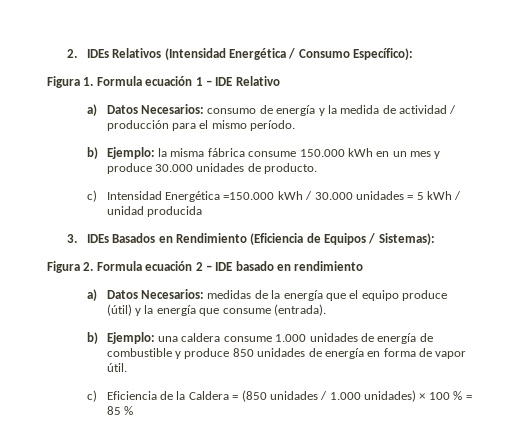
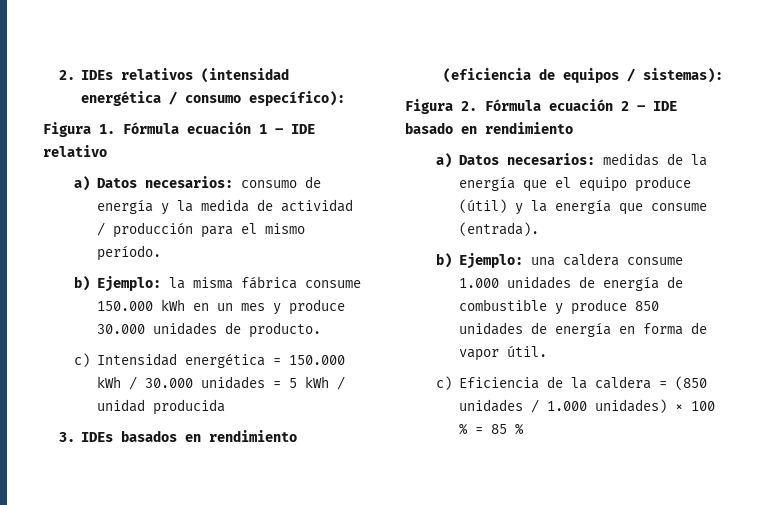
[112,48,414,60] Relativos (Intensidad Energética / Consumo Específico): -> [121,68,290,83] [81,91,346,106] relativos (intensidad energética / consumo específico):
[96,76,142,86] Formula -> [123,122,179,134] Fórmula
[235,76,280,86] [86,104,205,116] Relativo // a) Datos Necesarios: -> [43,145,107,157] [74,176,233,191] relativo // a) Datos necesarios:
[165,191,275,202] Energética =150.000 -> [184,353,345,368] energética = 150.000
[112,233,435,245] Basados en Rendimiento (Eficiencia de Equipos / Sistemas): -> [121,430,298,442] [443,68,724,83] basados en rendimiento (eficiencia de equipos / sistemas):
[96,261,142,271] Formula -> [485,99,541,111] Fórmula
[141,289,205,299] Necesarios: -> [506,153,595,165] necesarios:
[188,391,229,400] Caldera -> [594,376,651,389] caldera

